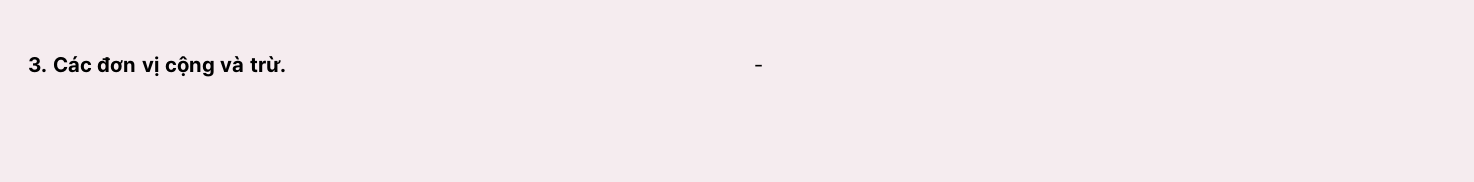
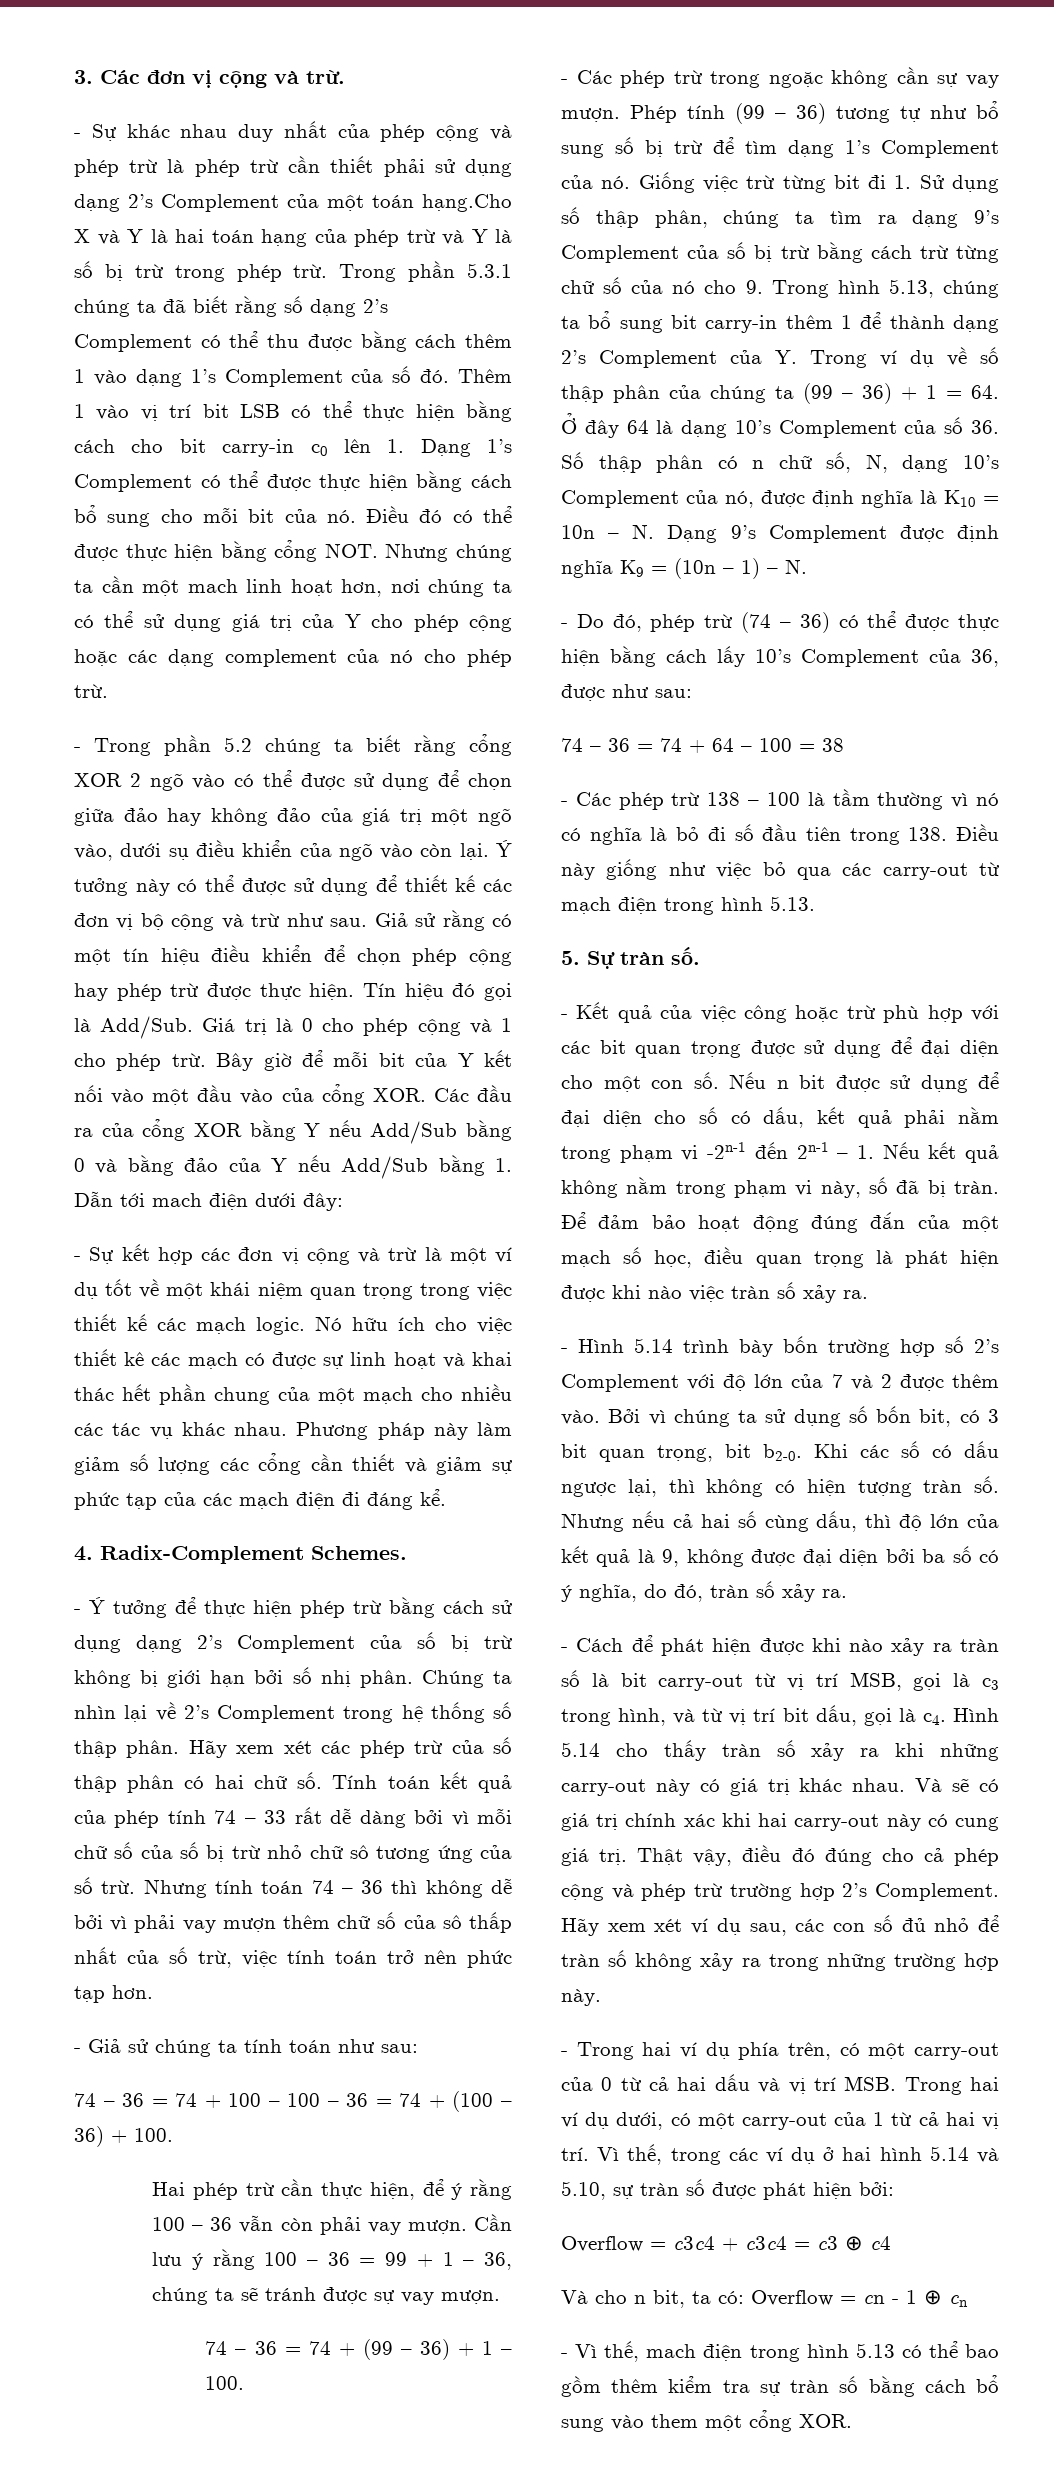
(763, 68) none -> [91,121,512,142] [74,156,512,177] [74,194,512,212] [74,229,512,247] [74,261,512,282] [74,296,388,317] [74,331,512,352] [74,366,512,387] [74,401,512,422] [74,439,512,457] [74,471,512,492] [74,505,513,527] [74,540,512,562] [74,576,512,597] [74,611,512,632] [74,649,512,667] [74,684,108,698] [74,734,512,756] [74,770,512,791] [74,808,512,826] [74,840,512,861] [74,875,512,896] [74,910,512,931] [74,945,512,966] [74,983,512,1001] [74,1016,512,1039] [74,1050,512,1071] [74,1084,512,1106] [74,1119,512,1144] [74,1155,512,1179] [74,1191,343,1211] [74,1244,512,1265] [74,1279,512,1300] [74,1314,512,1335] [74,1349,512,1369] [74,1384,512,1405] [74,1422,512,1440] [74,1453,513,1475] [74,1489,446,1510] [74,1545,407,1564] [74,1597,513,1618] [74,1632,513,1653] [74,1667,512,1688] [74,1702,512,1723] [74,1737,513,1758] [74,1772,512,1793] [74,1807,512,1828] [74,1842,512,1863] [74,1877,512,1898] [74,1912,512,1933] [74,1947,512,1968] [74,1985,153,2003] [74,2039,418,2057] [74,2091,513,2112] [74,2126,173,2147] [152,2179,513,2200] [152,2214,513,2235] [152,2249,512,2270] [152,2287,501,2305] [205,2339,512,2360] [205,2376,245,2390] [561,67,999,88] [561,101,999,124] [561,137,999,158] [561,172,999,193] [561,207,999,228] [561,242,999,263] [561,277,999,298] [561,311,999,333] [561,347,999,368] [561,383,999,404] [561,413,999,438] [561,452,999,473] [561,490,999,508] [561,524,999,543] [561,558,807,579] [561,611,999,633] [561,646,999,667] [561,684,692,701] [561,738,844,753] [561,789,999,810] [561,824,999,845] [561,859,1000,880] [561,896,815,915] [561,947,700,969] [561,1002,999,1023] [561,1037,999,1058] [561,1072,999,1093] [561,1107,999,1128] [561,1142,999,1163] [561,1177,999,1198] [561,1212,999,1233] [561,1247,999,1268] [561,1282,868,1303] [561,1336,999,1357] [561,1374,999,1392] [561,1406,999,1427] [561,1441,999,1462] [561,1476,999,1497] [561,1511,999,1532] [561,1546,999,1567] [561,1581,847,1602] [561,1635,999,1656] [561,1670,999,1691] [561,1705,999,1726] [561,1740,999,1761] [561,1778,1000,1796] [561,1813,999,1831] [561,1845,999,1866] [561,1883,999,1901] [561,1915,999,1936] [561,1950,999,1971] [561,1989,601,2006] [561,2042,999,2060] [561,2074,999,2095] [561,2112,999,2130] [561,2144,999,2165] [561,2179,894,2200] [561,2236,891,2252] [561,2290,968,2308] [561,2341,1000,2362] [561,2375,999,2397] [561,2410,852,2432] Sự khác nhau duy nhất của phép cộng và phép trừ là phép trừ cần thiết phải sử dụng dạng 2’s Complement của một toán hạng.Cho X và Y là hai toán hạng của phép trừ và Y là số bị trừ trong phép trừ. Trong phần 5.3.1 chúng ta đã biết rằng số dạng 2’s Complement có thể thu được bằng cách thêm 1 vào dạng 1’s Complement của số đó. Thêm 1 vào vị trí bit LSB có thể thực hiện bằng cách cho bit carry-in c0 lên 1. Dạng 1’s Complement có thể được thực hiện bằng cách bổ sung cho mỗi bit của nó. Điều đó có thể được thực hiện bằng cổng NOT. Nhưng chúng ta cần một mach linh hoạt hơn, nơi chúng ta có thể sử dụng giá trị của Y cho phép cộng hoặc các dạng complement của nó cho phép trừ. // - Trong phần 5.2 chúng ta biết rằng cổng XOR 2 ngõ vào có thể được sử dụng để chọn giữa đảo hay không đảo của giá trị một ngõ vào, dưới sụ điều khiển của ngõ vào còn lại. Ý tưởng này có thể được sử dụng để thiết kế các đơn vị bộ cộng và trừ như sau. Giả sử rằng có một tín hiệu điều khiển để chọn phép cộng hay phép trừ được thực hiện. Tín hiệu đó gọi là Add/Sub. Giá trị là 0 cho phép cộng và 1 cho phép trừ. Bây giờ để mỗi bit của Y kết nối vào một đầu vào của cổng XOR. Các đầu ra của cổng XOR bằng Y nếu Add/Sub bằng 0 và bằng đảo của Y nếu Add/Sub bằng 1. Dẫn tới mach điện dưới đây: // - Sự kết hợp các đơn vị cộng và trừ là một ví dụ tốt về một khái niệm quan trọng trong việc thiết kế các mạch logic. Nó hữu ích cho việc thiết kê các mạch có được sự linh hoạt và khai thác hết phần chung của một mạch cho nhiều các tác vụ khác nhau. Phương pháp này làm giảm số lượng các cổng cần thiết và giảm sự phức tạp của các mạch điện đi đáng kể. // 4. Radix-Complement Schemes. // - Ý tưởng để thực hiện phép trừ bằng cách sử dụng dạng 2’s Complement của số bị trừ không bị giới hạn bởi số nhị phân. Chúng ta nhìn lại về 2’s Complement trong hệ thống số thập phân. Hãy xem xét các phép trừ của số thập phân có hai chữ số. Tính toán kết quả của phép tính 74 – 33 rất dễ dàng bởi vì mỗi chữ số của số bị trừ nhỏ chữ sô tương ứng của số trừ. Nhưng tính toán 74 – 36 thì không dễ bởi vì phải vay mượn thêm chữ số của sô thấp nhất của số trừ, việc tính toán trở nên phức tạp hơn. // - Giả sử chúng ta tính toán như sau: // 74 – 36 = 74 + 100 – 100 – 36 = 74 + (100 – 36) + 100. // Hai phép trừ cần thực hiện, để ý rằng 100 – 36 vẫn còn phải vay mượn. Cần lưu ý rằng 100 – 36 = 99 + 1 – 36, chúng ta sẽ tránh được sự vay mượn. // 74 – 36 = 74 + (99 – 36) + 1 – 100. // - Các phép trừ trong ngoặc không cần sự vay mượn. Phép tính (99 – 36) tương tự như bổ sung số bị trừ để tìm dạng 1’s Complement của nó. Giống việc trừ từng bit đi 1. Sử dụng số thập phân, chúng ta tìm ra dạng 9’s Complement của số bị trừ bằng cách trừ từng chữ số của nó cho 9. Trong hình 5.13, chúng ta bổ sung bit carry-in thêm 1 để thành dạng 2’s Complement của Y. Trong ví dụ về số thập phân của chúng ta (99 – 36) + 1 = 64. Ở đây 64 là dạng 10’s Complement của số 36. Số thập phân có n chữ số, N, dạng 10’s Complement của nó, được định nghĩa là K10 = 10n – N. Dạng 9’s Complement được định nghĩa K9 = (10n – 1) – N. // - Do đó, phép trừ (74 – 36) có thể được thực hiện bằng cách lấy 10’s Complement của 36, được như sau: // 74 – 36 = 74 + 64 – 100 = 38 // - Các phép trừ 138 – 100 là tầm thường vì nó có nghĩa là bỏ đi số đầu tiên trong 138. Điều này giống như việc bỏ qua các carry-out từ mạch điện trong hình 5.13. // 5. Sự tràn số. // - Kết quả của việc công hoặc trừ phù hợp với các bit quan trọng được sử dụng để đại diện cho một con số. Nếu n bit được sử dụng để đại diện cho số có dấu, kết quả phải nằm trong phạm vi -2n-1 đến 2n-1 – 1. Nếu kết quả không nằm trong phạm vi này, số đã bị tràn. Để đảm bảo hoạt động đúng đắn của một mạch số học, điều quan trọng là phát hiện được khi nào việc tràn số xảy ra. // - Hình 5.14 trình bày bốn trường hợp số 2’s Complement với độ lớn của 7 và 2 được thêm vào. Bởi vì chúng ta sử dụng số bốn bit, có 3 bit quan trọng, bit b2-0. Khi các số có dấu ngược lại, thì không có hiện tượng tràn số. Nhưng nếu cả hai số cùng dấu, thì độ lớn của kết quả là 9, không được đại diện bởi ba số có ý nghĩa, do đó, tràn số xảy ra. // - Cách để phát hiện được khi nào xảy ra tràn số là bit carry-out từ vị trí MSB, gọi là c3 trong hình, và từ vị trí bit dấu, gọi là c4. Hình 5.14 cho thấy tràn số xảy ra khi những carry-out này có giá trị khác nhau. Và sẽ có giá trị chính xác khi hai carry-out này có cung giá trị. Thật vậy, điều đó đúng cho cả phép cộng và phép trừ trường hợp 2’s Complement. Hãy xem xét ví dụ sau, các con số đủ nhỏ để tràn số không xảy ra trong những trường hợp này. // - Trong hai ví dụ phía trên, có một carry-out của 0 từ cả hai dấu và vị trí MSB. Trong hai ví dụ dưới, có một carry-out của 1 từ cả hai vị trí. Vì thế, trong các ví dụ ở hai hình 5.14 và 5.10, sự tràn số được phát hiện bởi: // Overflow = c3c4 + c3c4 = c3 ⊕ c4 // Và cho n bit, ta có: Overflow = cn - 1 ⊕ cn // - Vì thế, mach điện trong hình 5.13 có thể bao gồm thêm kiểm tra sự tràn số bằng cách bổ sung vào them một cổng XOR.

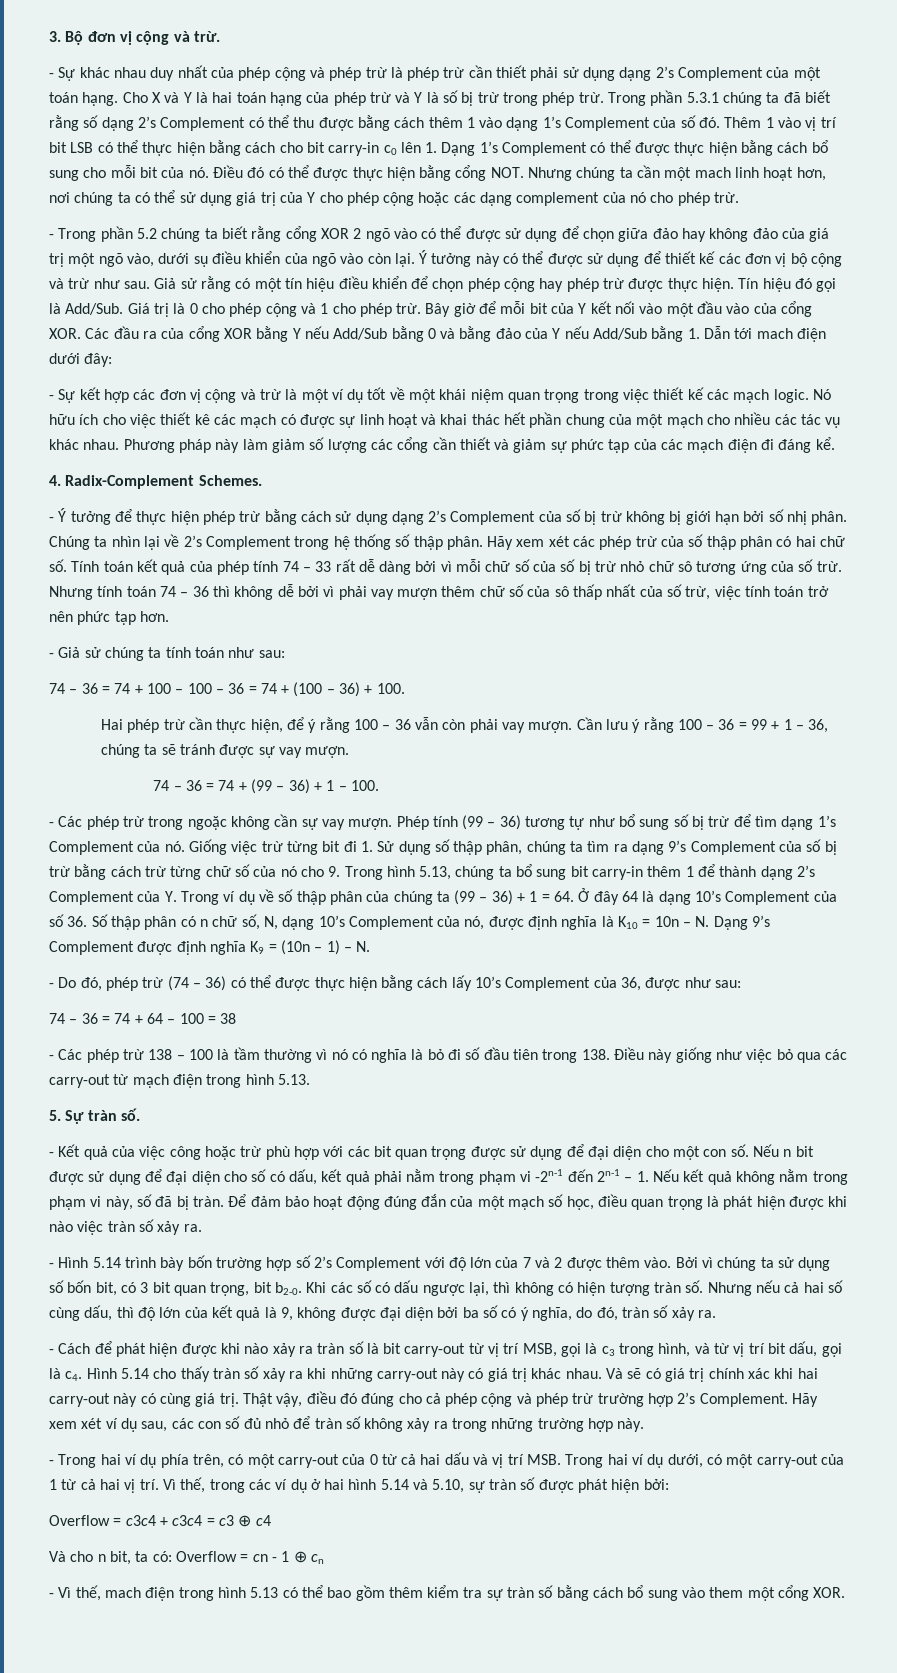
[100,70,140,84] Các -> [65,31,84,45] Bộ
[422,194,512,212] hạng.Cho -> [82,92,148,106] hạng. Cho
[955,1817,999,1831] cung -> [159,1393,191,1407] cùng

